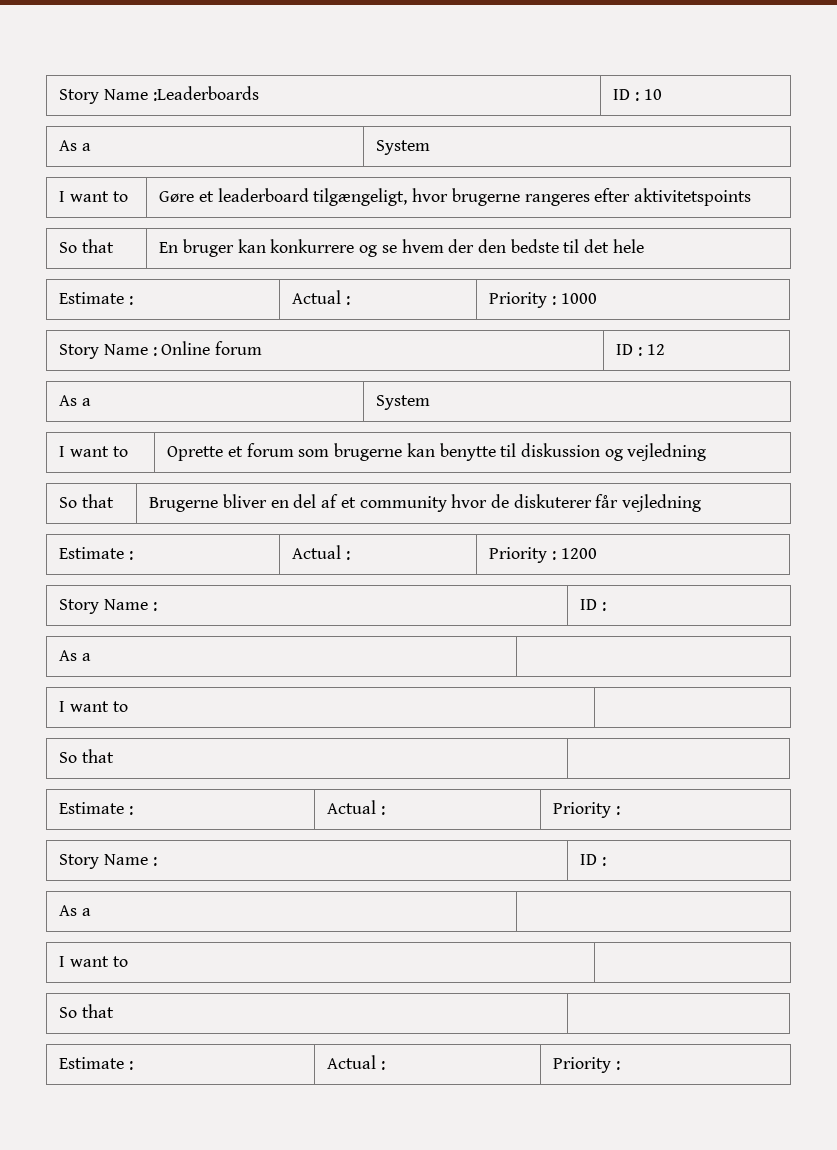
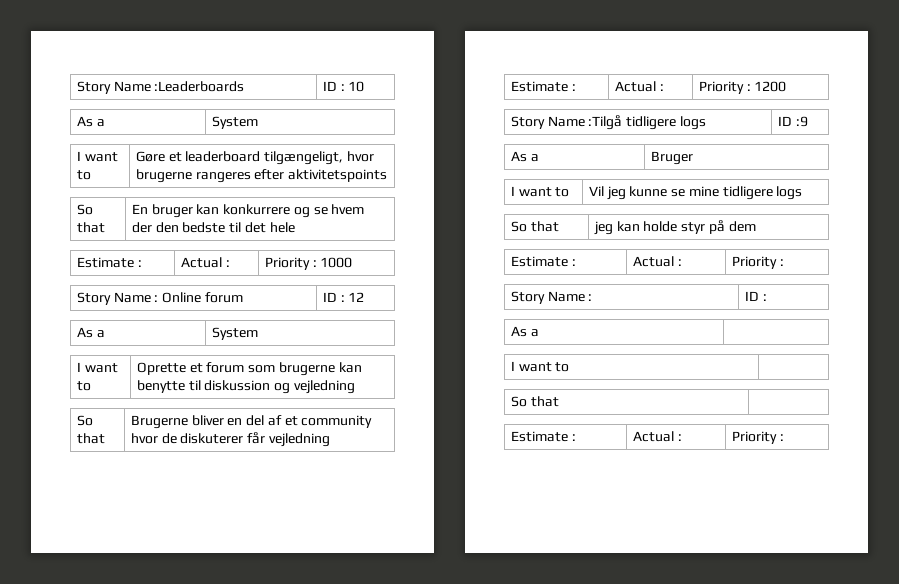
[152,602,157,611] [580,599,606,611] [59,650,91,661] [59,701,128,712] [59,749,114,763] : | ID : // As a | // I want to | // So that | -> [588,115,706,130] [777,116,808,127] [510,151,539,162] [650,151,693,165] [510,186,570,197] [588,186,803,200] [510,221,559,232] [593,220,756,235] :Tilgå tidligere logs | ID :9 // As a | Bruger // I want to | Vil jeg kunne se mine tidligere logs // So that | jeg kan holde styr på dem

